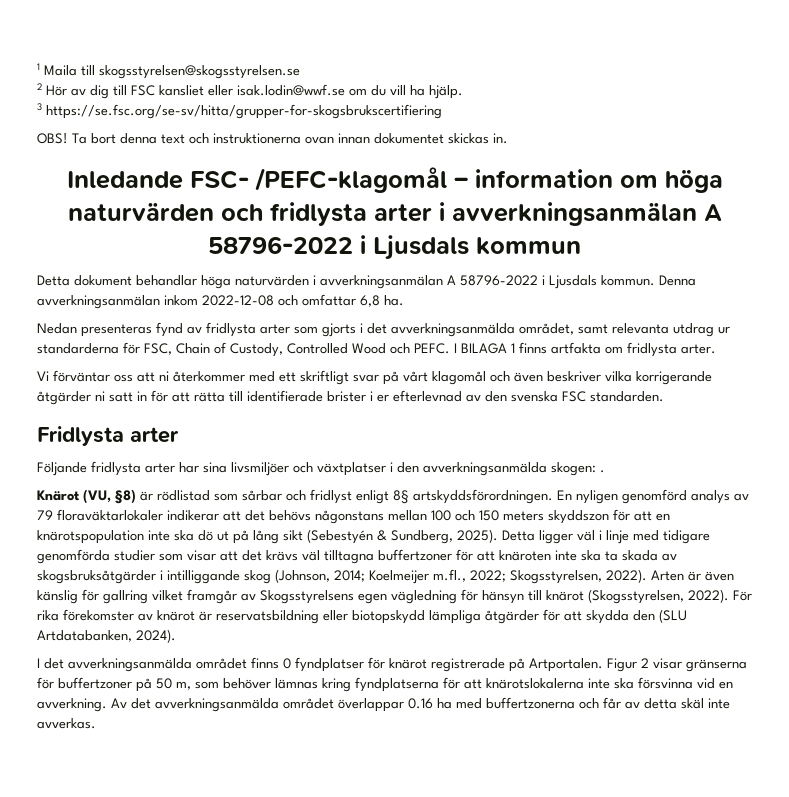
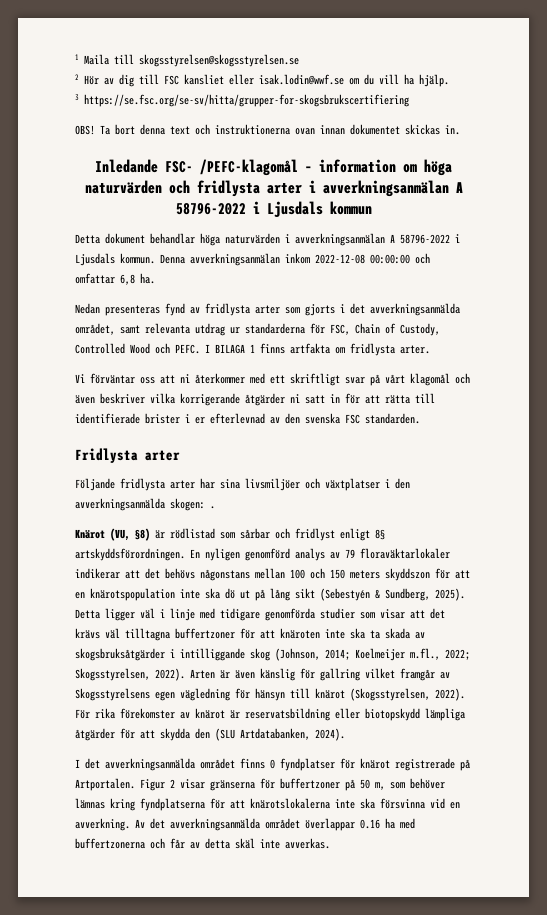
(274, 300) none -> [370,254,410,264] 00:00:00

